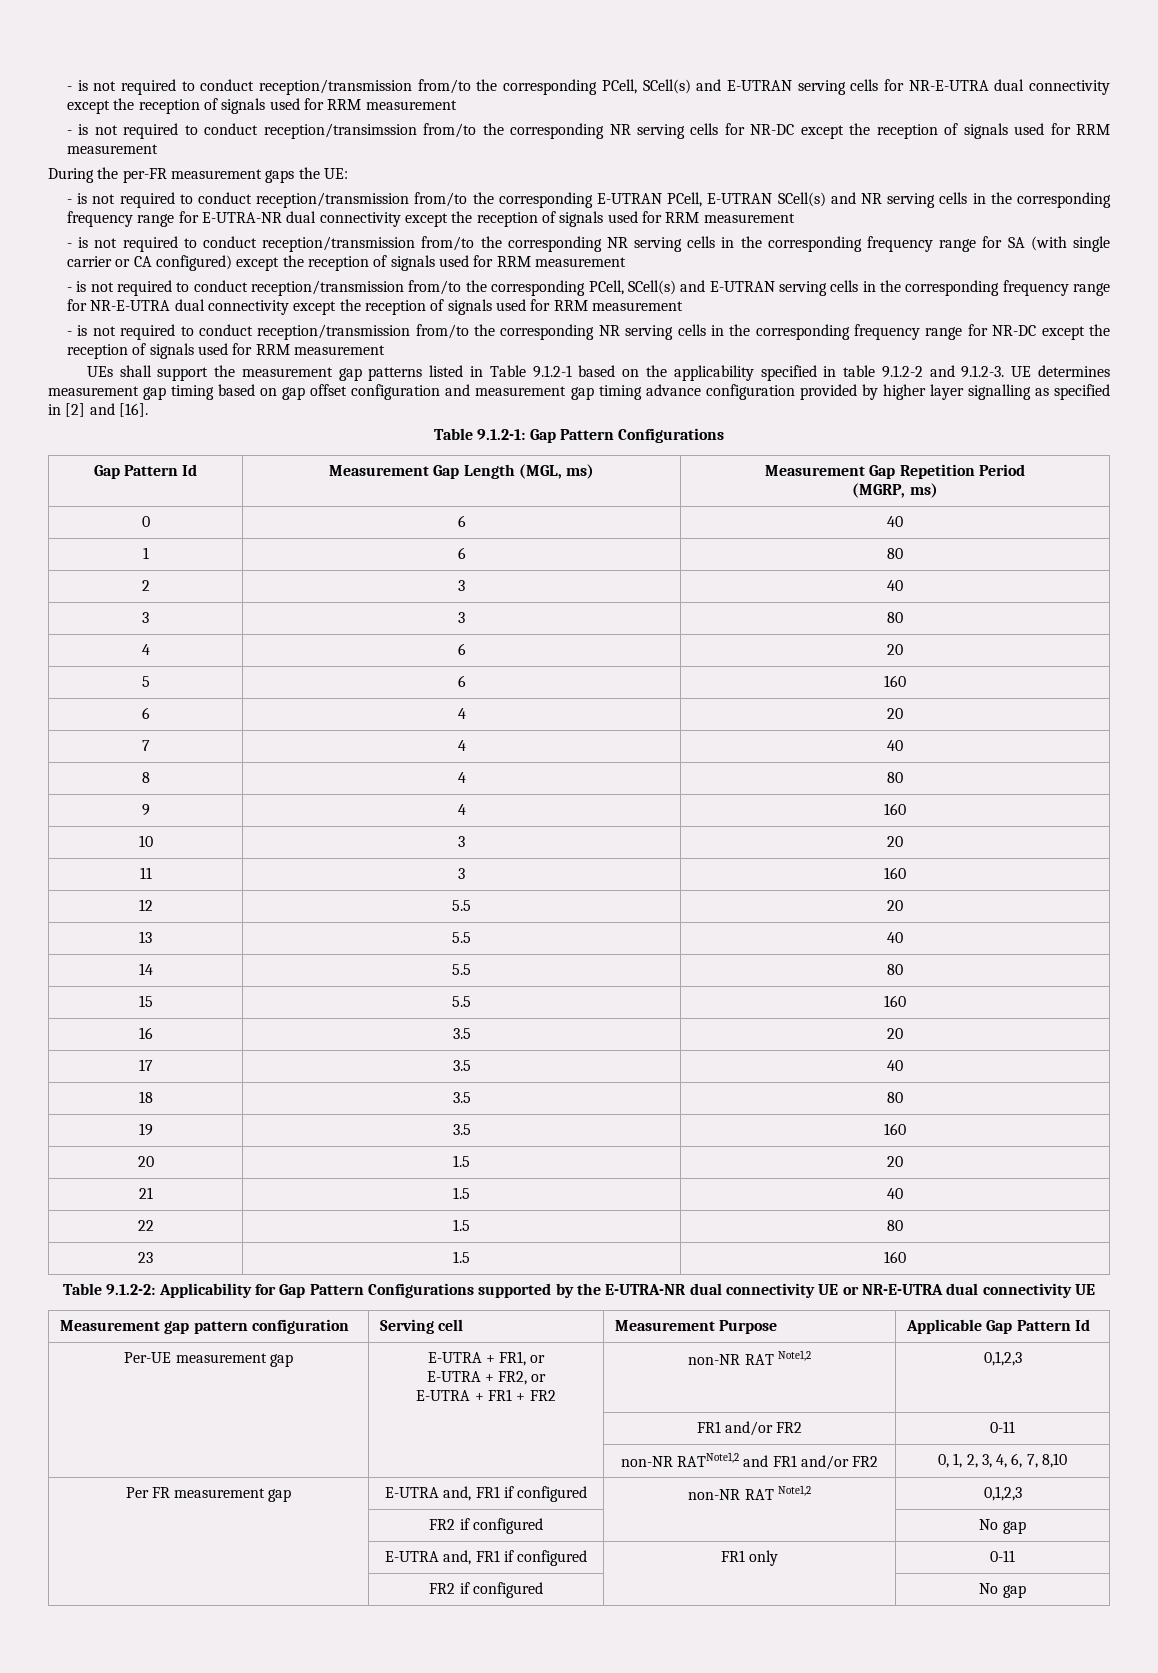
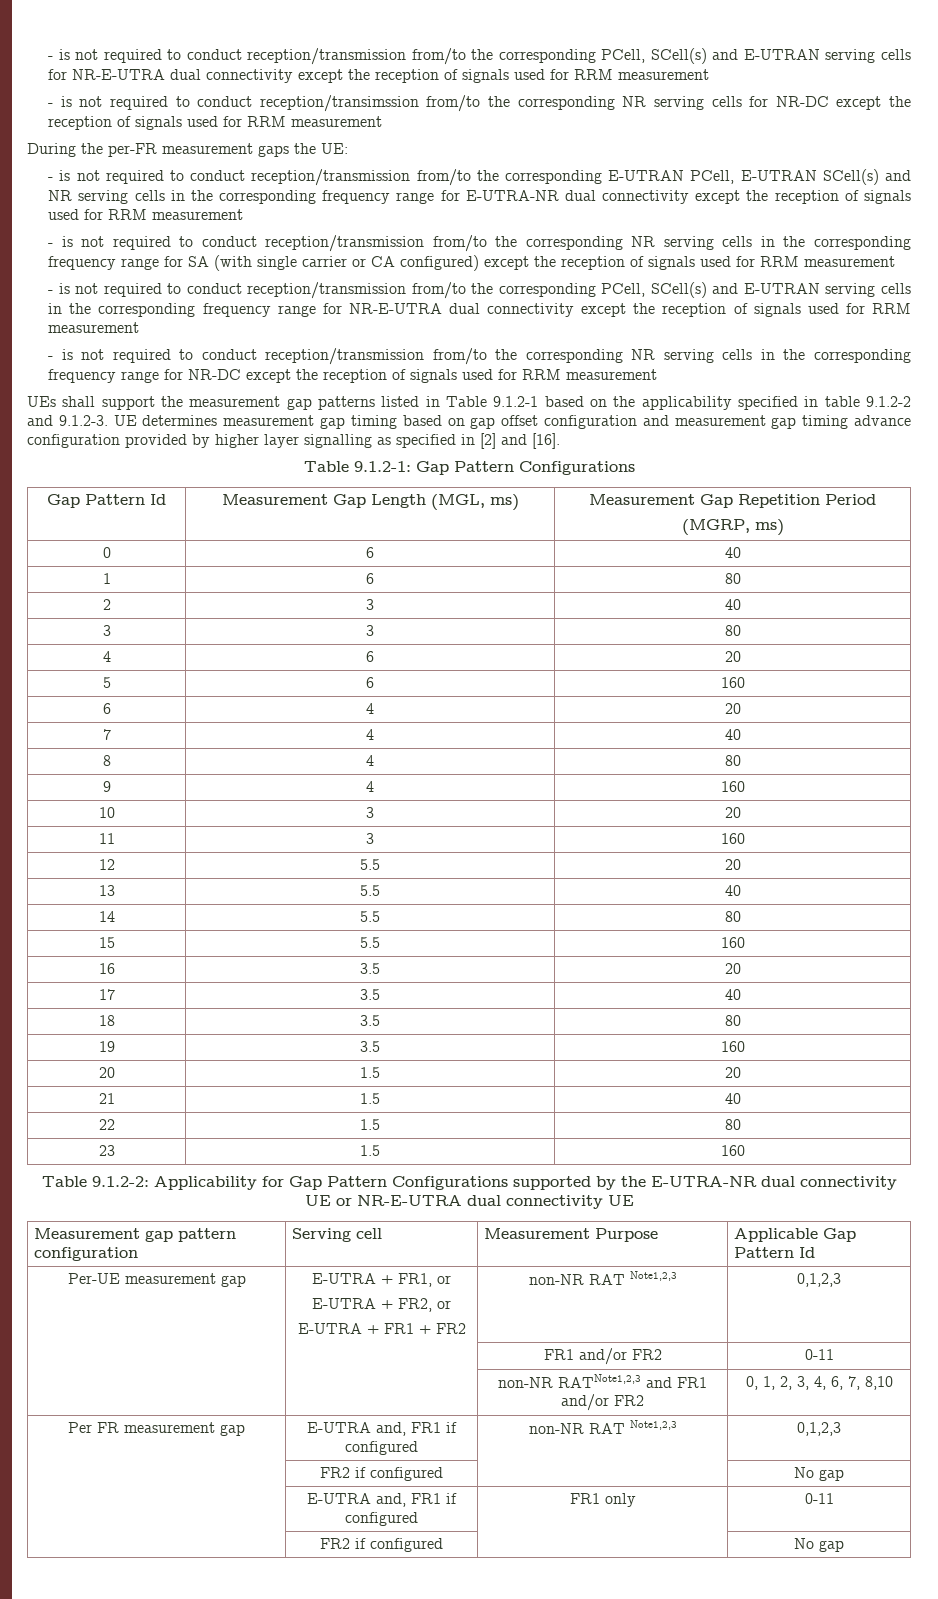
[777,1350,811,1361] Note1,2 -> [629,1271,677,1281] Note1,2,3
[677,1452,740,1467] RATNote1,2 -> [558,1374,641,1388] RATNote1,2,3
[777,1485,811,1496] Note1,2 -> [629,1420,677,1430] Note1,2,3

